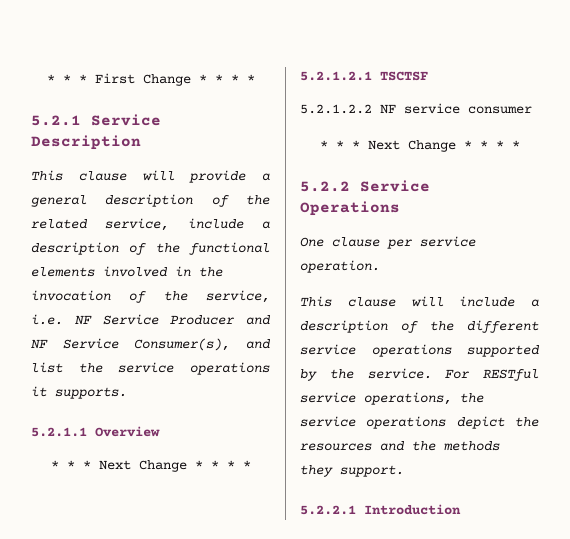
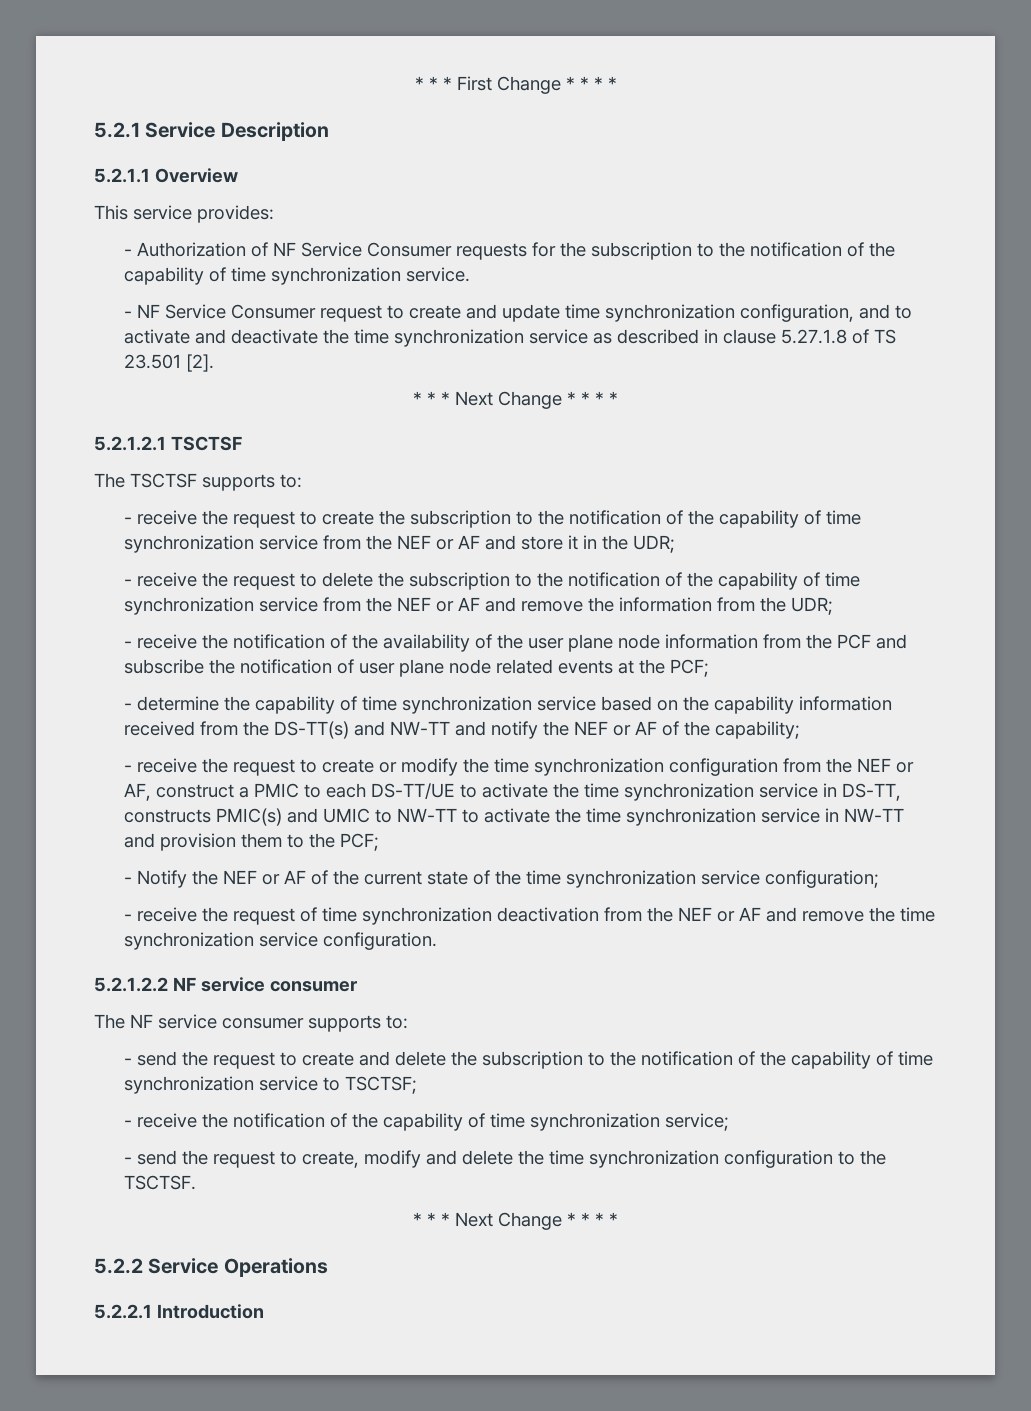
[31,170,270,183] [31,194,270,207] [31,218,270,231] [31,242,270,255] [31,266,223,277] [31,290,270,303] [31,314,271,325] [31,338,271,351] [31,362,270,375] [31,386,127,399] [31,426,160,437] // This clause will provide a general description of the related service, include a description of the functional elements involved in the invocation of the service, i.e. NF Service Producer and NF Service Consumer(s), and list the service operations it supports. // 5.2.1.1 Overview -> [94,168,238,183] [94,205,274,223] [123,242,895,260] [123,267,470,285] [123,304,912,322] [123,329,896,347] [123,354,214,372] // 5.2.1.1 Overview // This service provides: // - Authorization of NF Service Consumer requests for the subscription to the notification of the capability of time synchronization service. // - NF Service Consumer request to create and update time synchronization configuration, and to activate and deactivate the time synchronization service as described in clause 5.27.1.8 of TS 23.501 [2].
[300,103,532,114] 5.2.1.2.2 NF service consumer -> [94,473,302,491] [123,510,861,528] [123,535,675,553] [123,572,860,590] [123,597,833,615] [123,634,907,652] [123,659,709,677] [123,696,892,714] [123,721,800,739] [123,758,914,776] [123,783,901,801] [123,808,904,826] [123,833,379,851] [123,870,879,888] [123,907,935,925] [123,932,437,950] [94,977,357,992] [94,1014,408,1032] [123,1051,933,1069] [123,1076,417,1094] [123,1113,729,1131] [123,1150,886,1168] [123,1175,196,1190] The TSCTSF supports to: // - receive the request to create the subscription to the notification of the capability of time synchronization service from the NEF or AF and store it in the UDR; // - receive the request to delete the subscription to the notification of the capability of time synchronization service from the NEF or AF and remove the information from the UDR; // - receive the notification of the availability of the user plane node information from the PCF and subscribe the notification of user plane node related events at the PCF; // - determine the capability of time synchronization service based on the capability information received from the DS-TT(s) and NW-TT and notify the NEF or AF of the capability; // - receive the request to create or modify the time synchronization configuration from the NEF or AF, construct a PMIC to each DS-TT/UE to activate the time synchronization service in DS-TT, constructs PMIC(s) and UMIC to NW-TT to activate the time synchronization service in NW-TT and provision them to the PCF; // - Notify the NEF or AF of the current state of the time synchronization service configuration; // - receive the request of time synchronization deactivation from the NEF or AF and remove the time synchronization service configuration. // 5.2.1.2.2 NF service consumer // The NF service consumer supports to: // - send the request to create and delete the subscription to the notification of the capability of time synchronization service to TSCTSF; // - receive the notification of the capability of time synchronization service; // - send the request to create, modify and delete the time synchronization configuration to the TSCTSF.
[300,236,476,249] [300,260,380,273] [300,296,539,307] [300,320,539,333] [300,344,540,357] [300,368,539,381] [300,392,484,405] [300,416,539,429] [300,441,500,451] [300,465,404,477] // One clause per service operation. // This clause will include a description of the different service operations supported by the service. For RESTful service operations, the service operations depict the resources and the methods they support. -> (328, 1267) none

